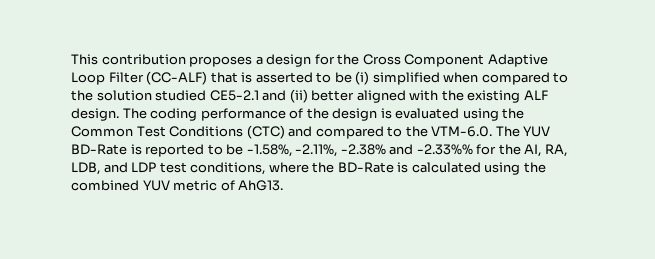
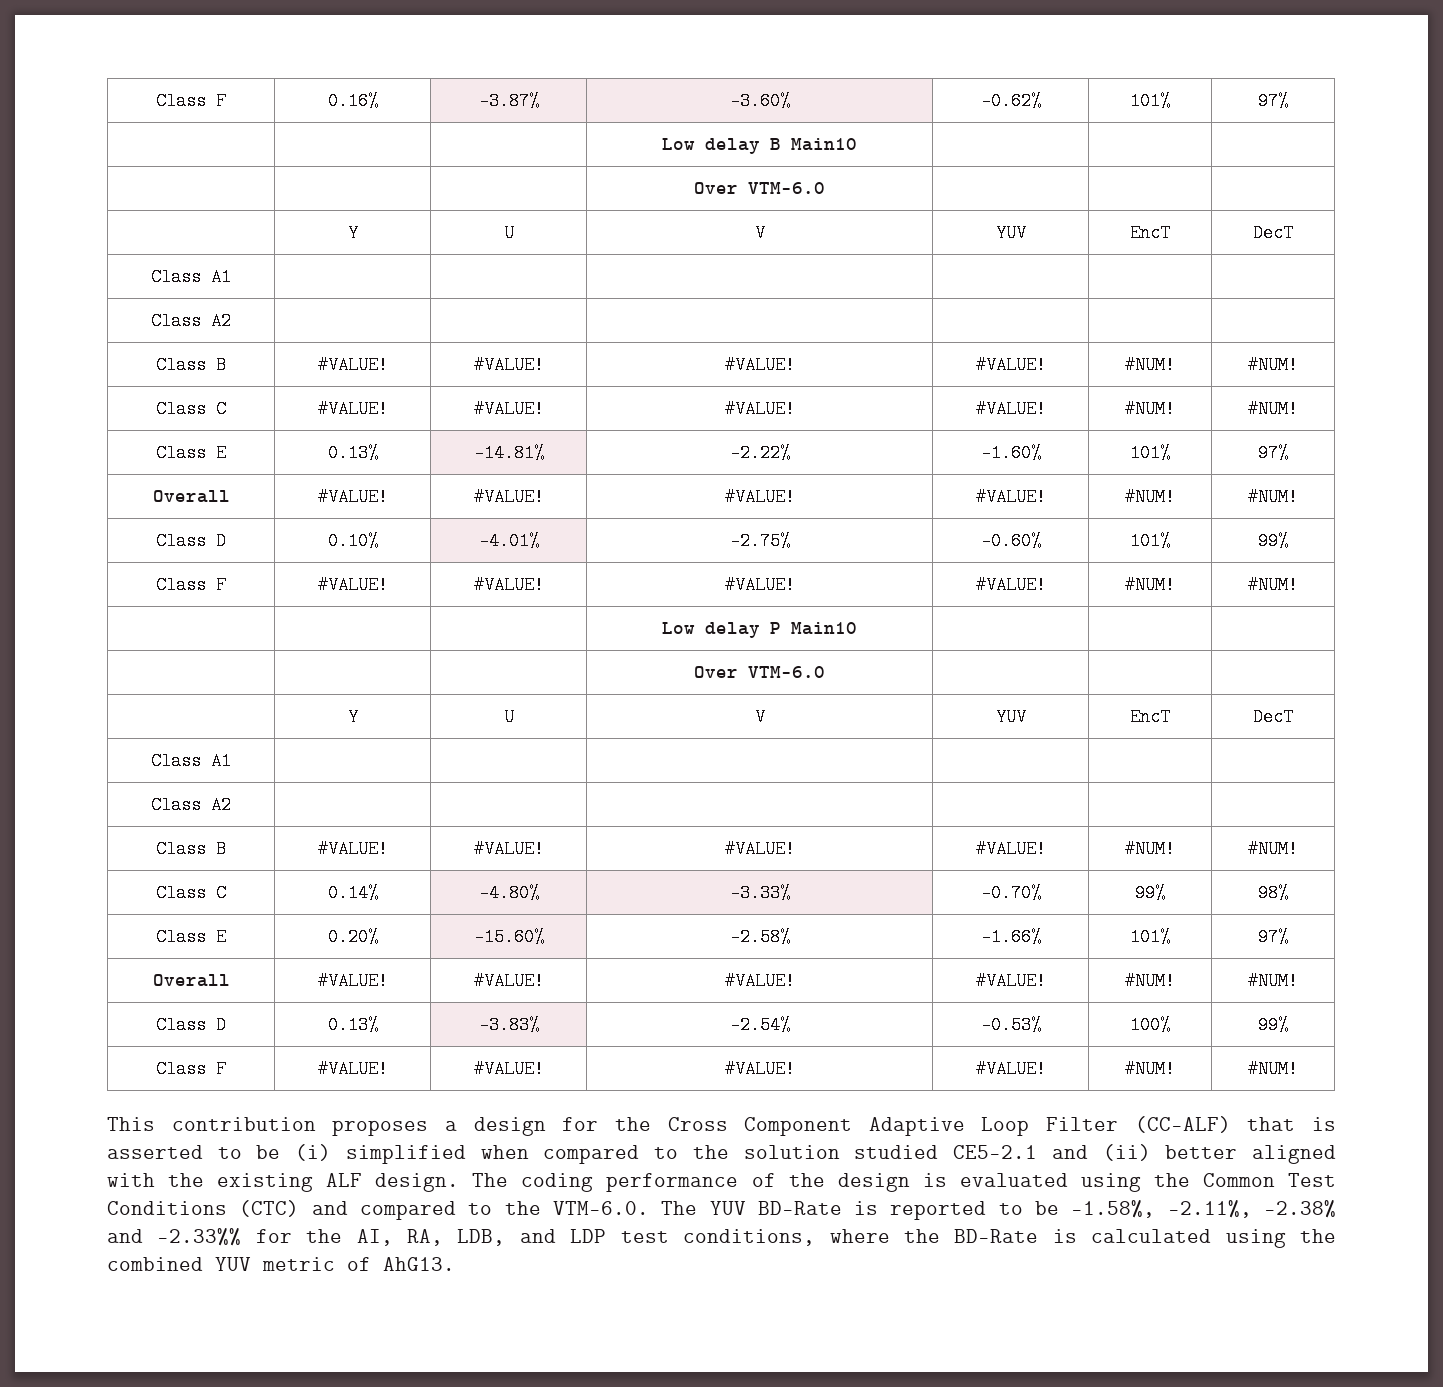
(71, 59) none -> [156,92,226,110] [327,92,378,110] [478,92,539,110] [729,92,790,110] [980,92,1041,110] [1130,92,1170,110] [1258,92,1288,110] [662,138,857,154] [694,182,825,194] [347,224,358,242] [503,224,514,242] [754,224,765,242] [995,224,1026,242] [1130,224,1170,242] [1253,224,1293,242] [151,268,231,286] [151,312,231,330] [156,356,226,374] [317,356,388,374] [473,356,544,374] [724,356,795,374] [975,356,1046,374] [1125,356,1175,374] [1248,356,1298,374] [156,400,226,418] [317,400,388,418] [473,400,544,418] [724,400,795,418] [975,400,1046,418] [1125,400,1175,418] [1248,400,1298,418] [156,444,226,462] [327,444,378,462] [473,444,544,462] [729,444,790,462] [980,444,1041,462] [1130,444,1170,462] [1258,444,1288,462] [152,490,230,503] [317,488,388,506] [473,488,544,506] [724,488,795,506] [975,488,1046,506] [1125,488,1175,506] [1248,488,1298,506] [156,532,226,550] [327,532,378,550] [478,532,539,550] [729,532,790,550] [980,532,1041,550] [1130,532,1170,550] [1258,532,1288,550] [156,576,226,594] [317,576,388,594] [473,576,544,594] [724,576,795,594] [975,576,1046,594] [1125,576,1175,594] [1248,576,1298,594] [662,622,857,638] [694,666,825,678] [347,708,358,726] [503,708,514,726] [754,708,765,726] [995,708,1026,726] [1130,708,1170,726] [1253,708,1293,726] [151,752,231,770] [151,796,231,814] [156,840,226,858] [317,840,388,858] [473,840,544,858] [724,840,795,858] [975,840,1046,858] [1125,840,1175,858] [1248,840,1298,858] [156,884,226,902] [327,884,378,902] [478,884,539,902] [729,884,790,902] [980,884,1041,902] [1135,884,1165,902] [1258,884,1288,902] [156,928,226,946] [327,928,378,946] [473,928,544,946] [729,928,790,946] [980,928,1041,946] [1130,928,1170,946] [1258,928,1288,946] [152,974,230,987] [317,972,388,990] [473,972,544,990] [724,972,795,990] [975,972,1046,990] [1125,972,1175,990] [1248,972,1298,990] [156,1016,226,1034] [327,1016,378,1034] [478,1016,539,1034] [729,1016,790,1034] [980,1016,1041,1034] [1130,1016,1170,1034] [1258,1016,1288,1034] [156,1060,226,1078] [317,1060,388,1078] [473,1060,544,1078] [724,1060,795,1078] [975,1060,1046,1078] [1125,1060,1175,1078] [1248,1060,1298,1078] Class F | 0.16% | -3.87% | -3.60% | -0.62% | 101% | 97% // | | | Low delay B Main10 | | | // | | | Over VTM-6.0 | | | // | Y | U | V | YUV | EncT | DecT // Class A1 | | | | | | // Class A2 | | | | | | // Class B | #VALUE! | #VALUE! | #VALUE! | #VALUE! | #NUM! | #NUM! // Class C | #VALUE! | #VALUE! | #VALUE! | #VALUE! | #NUM! | #NUM! // Class E | 0.13% | -14.81% | -2.22% | -1.60% | 101% | 97% // Overall | #VALUE! | #VALUE! | #VALUE! | #VALUE! | #NUM! | #NUM! // Class D | 0.10% | -4.01% | -2.75% | -0.60% | 101% | 99% // Class F | #VALUE! | #VALUE! | #VALUE! | #VALUE! | #NUM! | #NUM! // | | | Low delay P Main10 | | | // | | | Over VTM-6.0 | | | // | Y | U | V | YUV | EncT | DecT // Class A1 | | | | | | // Class A2 | | | | | | // Class B | #VALUE! | #VALUE! | #VALUE! | #VALUE! | #NUM! | #NUM! // Class C | 0.14% | -4.80% | -3.33% | -0.70% | 99% | 98% // Class E | 0.20% | -15.60% | -2.58% | -1.66% | 101% | 97% // Overall | #VALUE! | #VALUE! | #VALUE! | #VALUE! | #NUM! | #NUM! // Class D | 0.13% | -3.83% | -2.54% | -0.53% | 100% | 99% // Class F | #VALUE! | #VALUE! | #VALUE! | #VALUE! | #NUM! | #NUM! //

